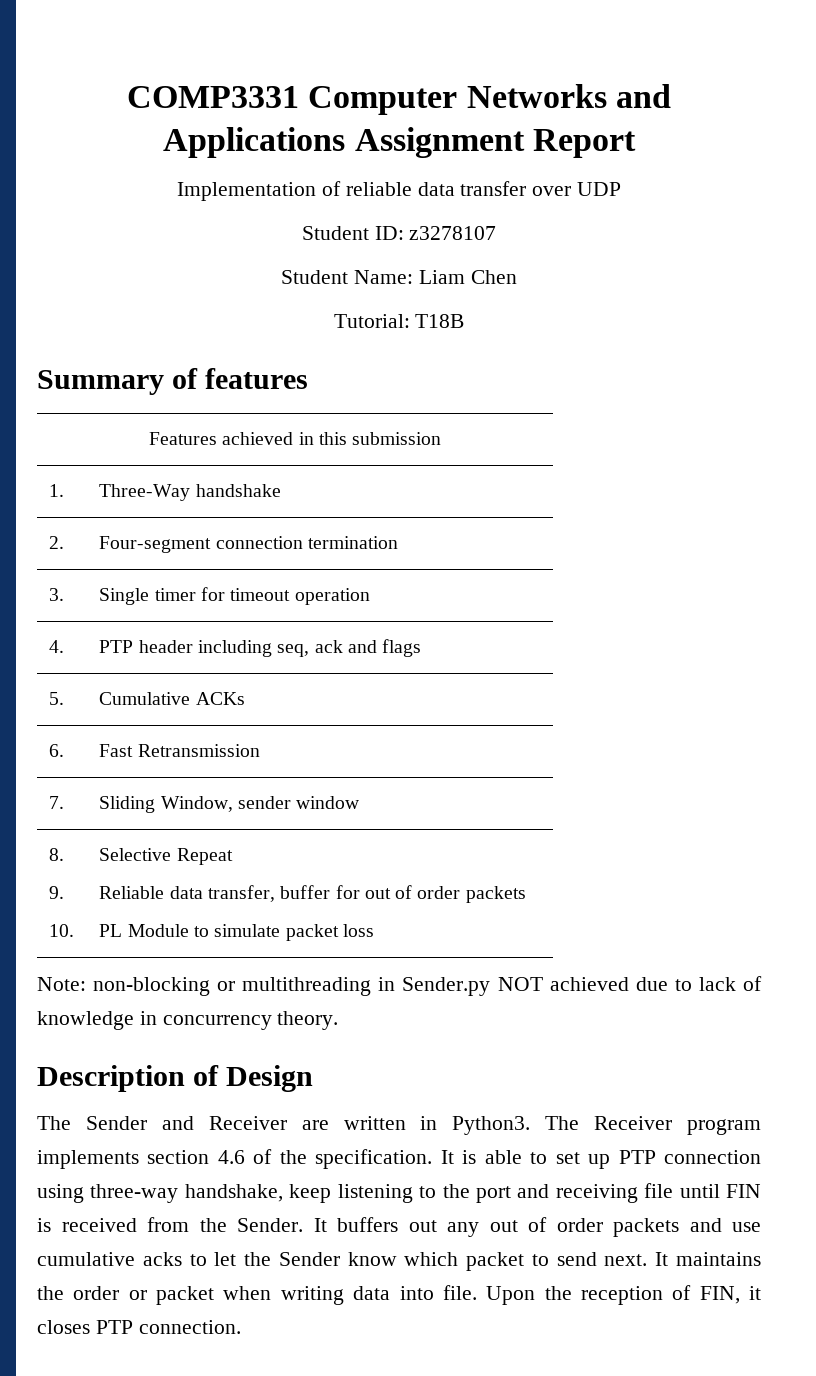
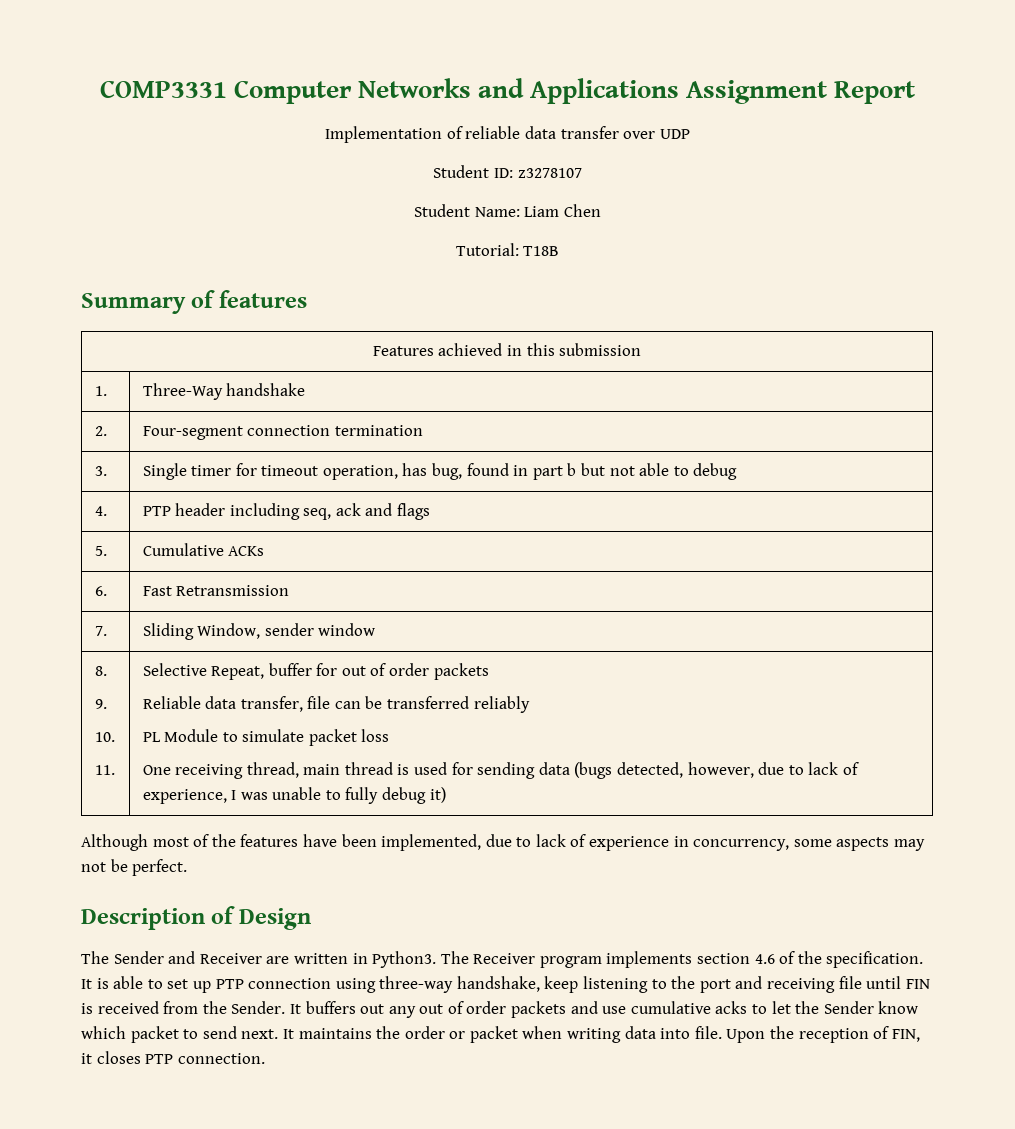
[294,588,370,605] operation -> [322,463,738,480] operation, has bug, found in part b but not able to debug
(75, 930) none -> [94,765,115,775] // 11.
[176,848,233,865] [99,885,275,902] Repeat // Reliable data transfer, -> [211,666,265,680] Repeat,
(526, 894) none -> [142,696,530,713] // Reliable data transfer, file can be transferred reliably
[37,976,762,996] [37,1011,339,1030] // Note: non-blocking or multithreading in Sender.py NOT achieved due to lack of knowledge in concurrency theory. -> [142,762,859,779] [142,787,446,804] [81,834,926,851] [81,859,188,876] // One receiving thread, main thread is used for sending data (bugs detected, however, due to lack of experience, I was unable to fully debug it) // Although most of the features have been implemented, due to lack of experience in concurrency, some aspects may not be perfect.

